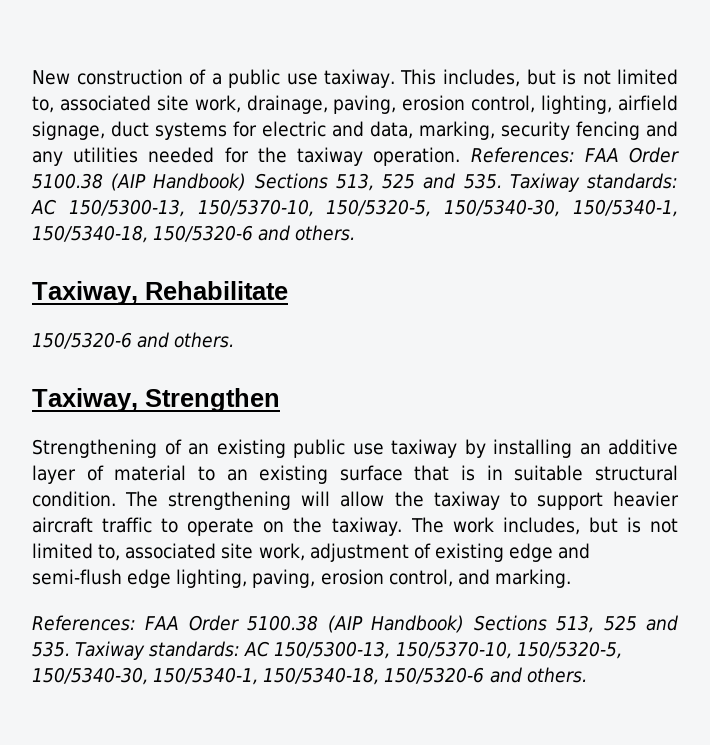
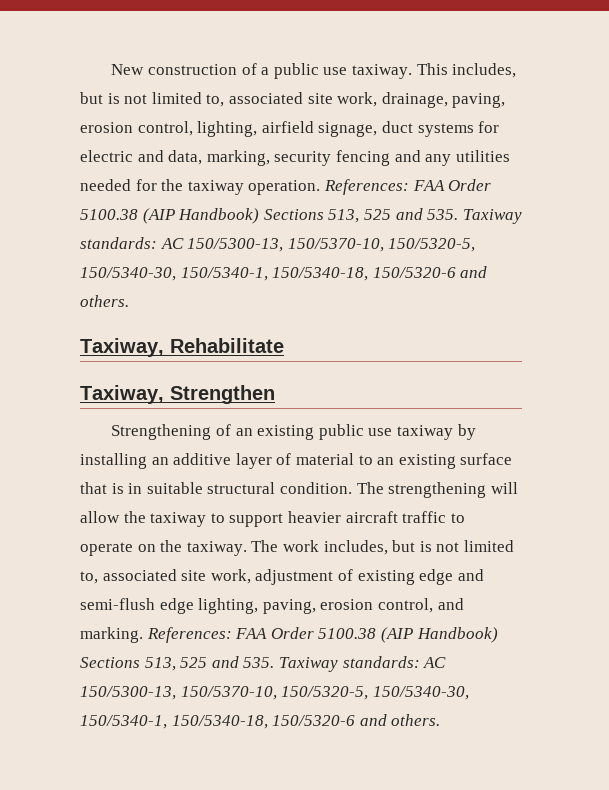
[32,332,235,349] // 150/5320-6 and others. -> (284, 345) none
(571, 578) // -> (143, 635) none

